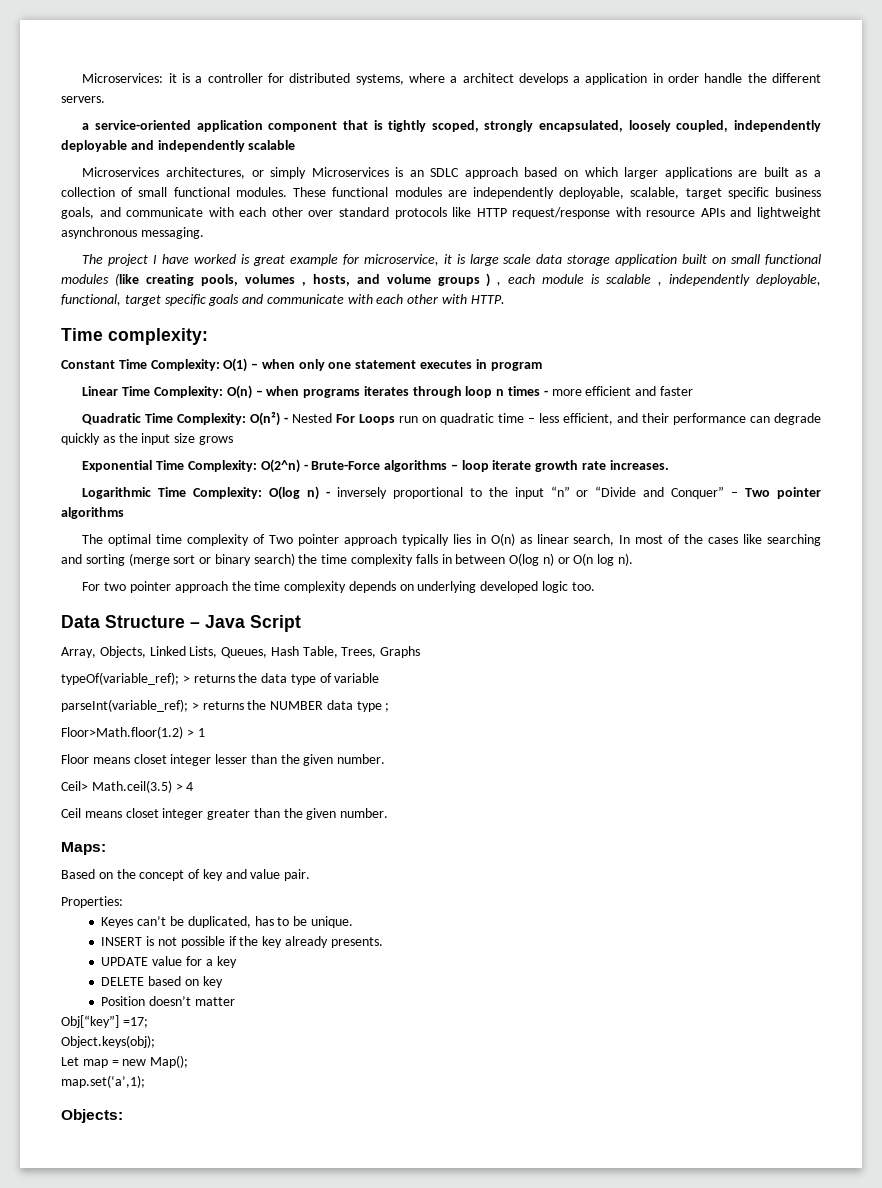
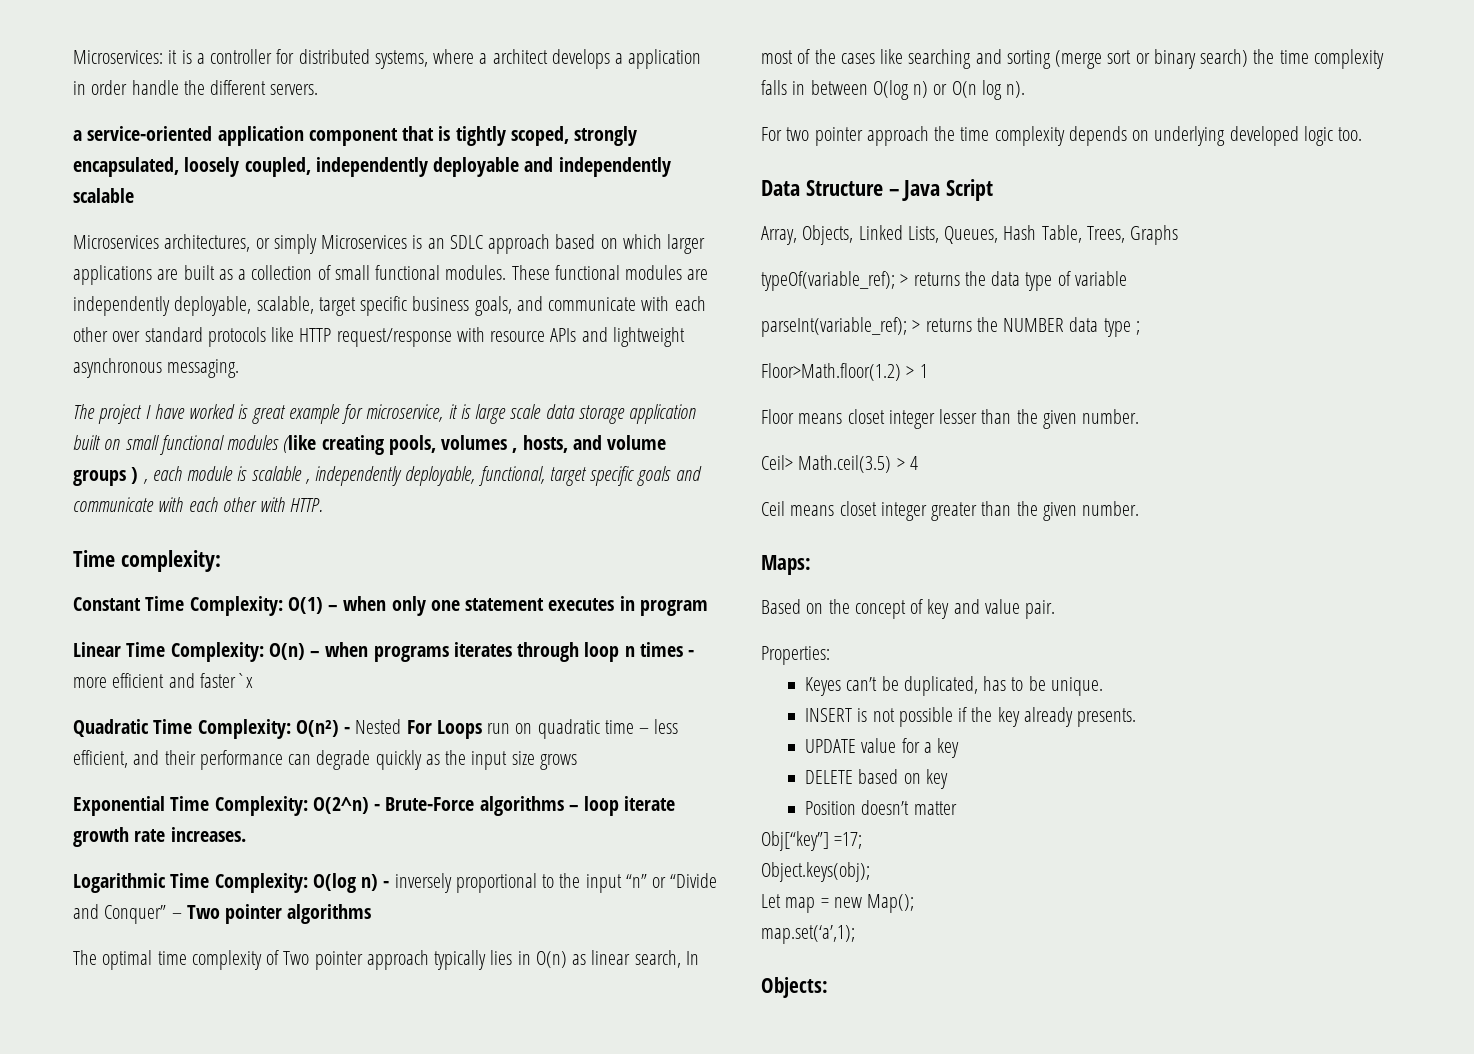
[659,386,693,396] faster -> [199,673,253,688] faster`x

